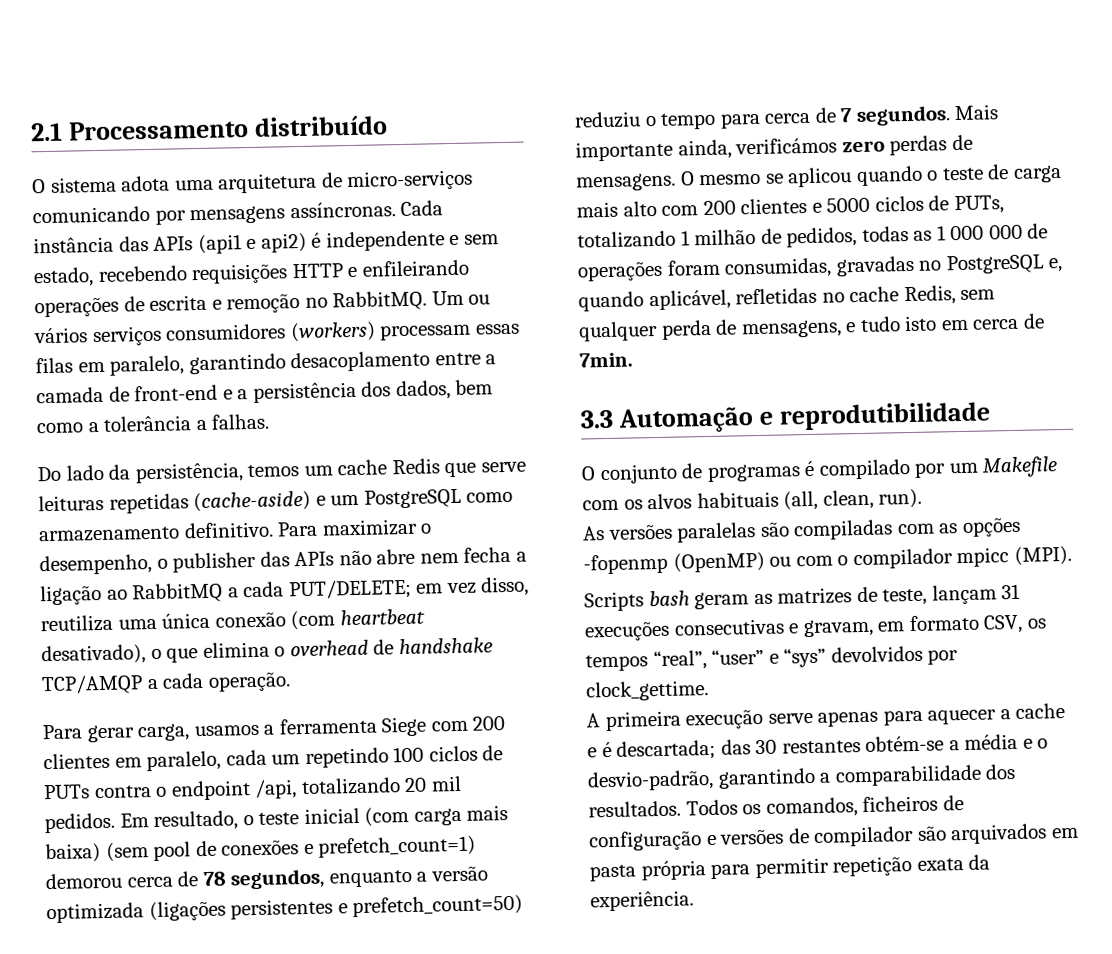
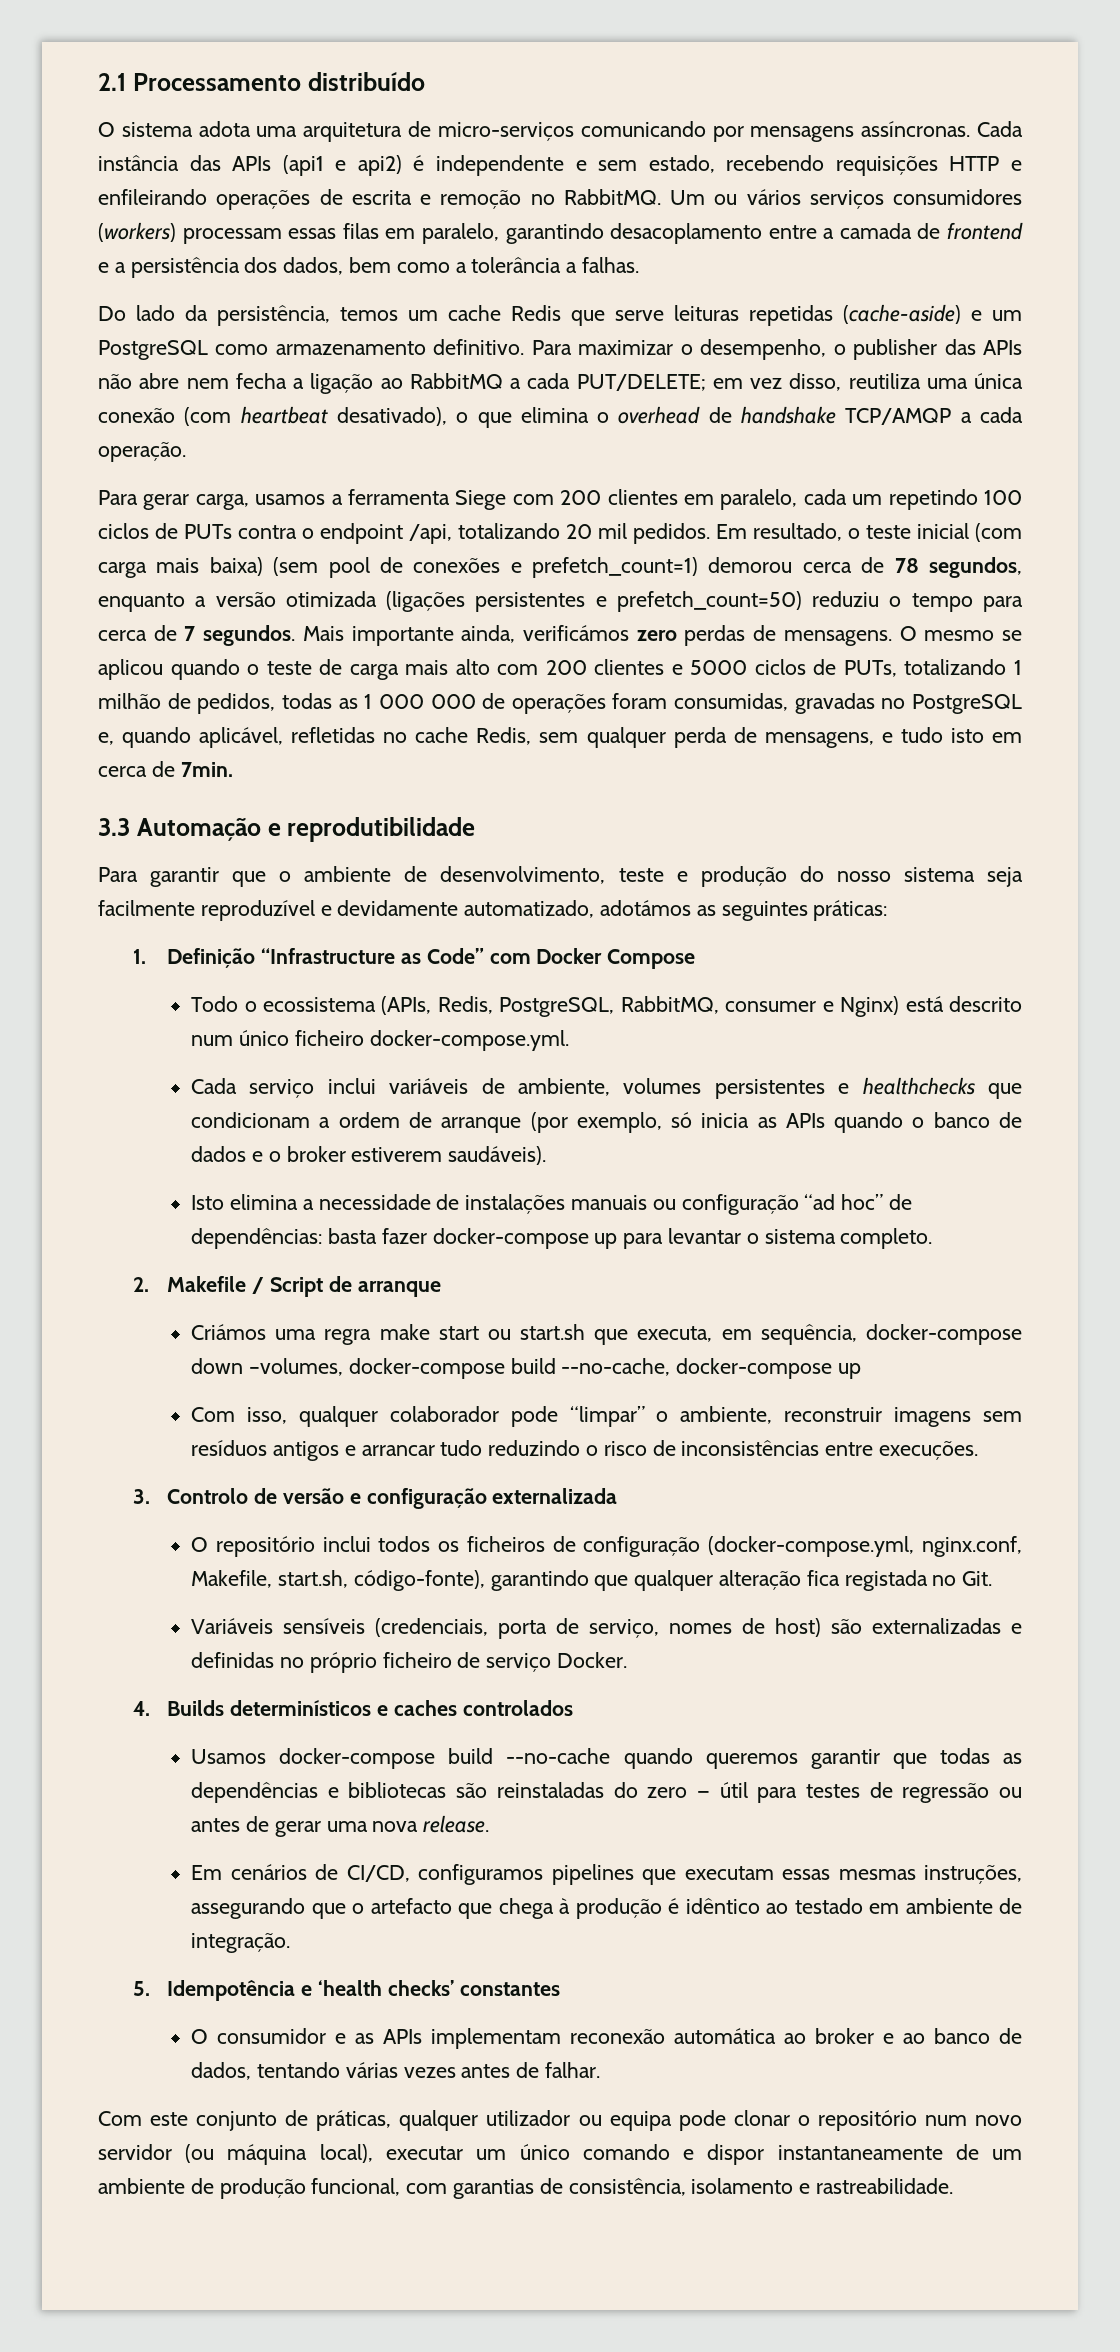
[134,384,219,402] front-end -> [947,222,1024,240] frontend
[46,902,144,924] optimizada -> [285,591,377,607] otimizada
[581,456,1059,485] [582,488,923,511] [582,516,1021,543] [583,545,1072,575] [584,583,1021,612] [584,614,1047,642] [585,645,959,672] [586,680,709,702] [586,702,1066,732] [587,733,1049,761] [587,763,1017,792] [588,795,964,818] [589,823,1079,852] [589,854,991,882] [590,890,694,912] O conjunto de programas é compilado por um Makefile com os alvos habituais (all, clean, run). // As versões paralelas são compiladas com as opções -fopenmp (OpenMP) ou com o compilador mpicc (MPI). // Scripts bash geram as matrizes de teste, lançam 31 execuções consecutivas e gravam, em formato CSV, os tempos “real”, “user” e “sys” devolvidos por clock_gettime. // A primeira execução serve apenas para aquecer a cache e é descartada; das 30 restantes obtém-se a média e o desvio-padrão, garantindo a comparabilidade dos resultados. Todos os comandos, ficheiros de configuração e versões de compilador são arquivados em pasta própria para permitir repetição exata da experiência. -> [98,866,1024,887] [98,900,888,921] [132,948,696,969] [191,996,1022,1017] [191,1030,569,1051] [191,1077,1022,1099] [191,1112,1022,1133] [191,1146,547,1165] [191,1194,912,1215] [191,1228,933,1249] [132,1276,441,1297] [191,1324,1022,1345] [191,1358,861,1379] [191,1406,1022,1427] [191,1440,978,1461] [132,1488,618,1509] [191,1536,1023,1557] [191,1570,993,1591] [191,1618,1022,1639] [191,1652,627,1673] [132,1700,573,1716] [191,1748,1023,1769] [191,1782,1022,1803] [191,1815,490,1837] [191,1864,1022,1885] [191,1898,1022,1919] [191,1933,291,1953] [132,1980,560,2001] [191,2028,1023,2049] [191,2062,600,2080] [98,2110,1022,2131] [98,2144,1023,2165] [98,2178,954,2199] Para garantir que o ambiente de desenvolvimento, teste e produção do nosso sistema seja facilmente reproduzível e devidamente automatizado, adotámos as seguintes práticas: // 1. Definição “Infrastructure as Code” com Docker Compose // Todo o ecossistema (APIs, Redis, PostgreSQL, RabbitMQ, consumer e Nginx) está descrito num único ficheiro docker-compose.yml. // Cada serviço inclui variáveis de ambiente, volumes persistentes e healthchecks que condicionam a ordem de arranque (por exemplo, só inicia as APIs quando o banco de dados e o broker estiverem saudáveis). // Isto elimina a necessidade de instalações manuais ou configuração “ad hoc” de dependências: basta fazer docker-compose up para levantar o sistema completo. // 2. Makefile / Script de arranque // Criámos uma regra make start ou start.sh que executa, em sequência, docker-compose down –volumes, docker-compose build --no-cache, docker-compose up // Com isso, qualquer colaborador pode “limpar” o ambiente, reconstruir imagens sem resíduos antigos e arrancar tudo reduzindo o risco de inconsistências entre execuções. // 3. Controlo de versão e configuração externalizada // O repositório inclui todos os ficheiros de configuração (docker-compose.yml, nginx.conf, Makefile, start.sh, código-fonte), garantindo que qualquer alteração fica registada no Git. // Variáveis sensíveis (credenciais, porta de serviço, nomes de host) são externalizadas e definidas no próprio ficheiro de serviço Docker. // 4. Builds determinísticos e caches controlados // Usamos docker-compose build --no-cache quando queremos garantir que todas as dependências e bibliotecas são reinstaladas do zero — útil para testes de regressão ou antes de gerar uma nova release. // Em cenários de CI/CD, configuramos pipelines que executam essas mesmas instruções, assegurando que o artefacto que chega à produção é idêntico ao testado em ambiente de integração. // 5. Idempotência e ‘health checks’ constantes // O consumidor e as APIs implementam reconexão automática ao broker e ao banco de dados, tentando várias vezes antes de falhar. // Com este conjunto de práticas, qualquer utilizador ou equipa pode clonar o repositório num novo servidor (ou máquina local), executar um único comando e dispor instantaneamente de um ambiente de produção funcional, com garantias de consistência, isolamento e rastreabilidade.

